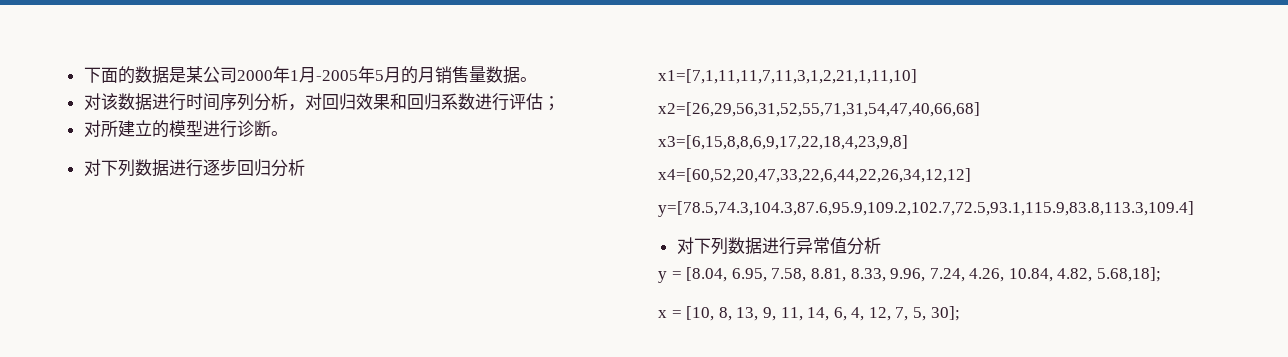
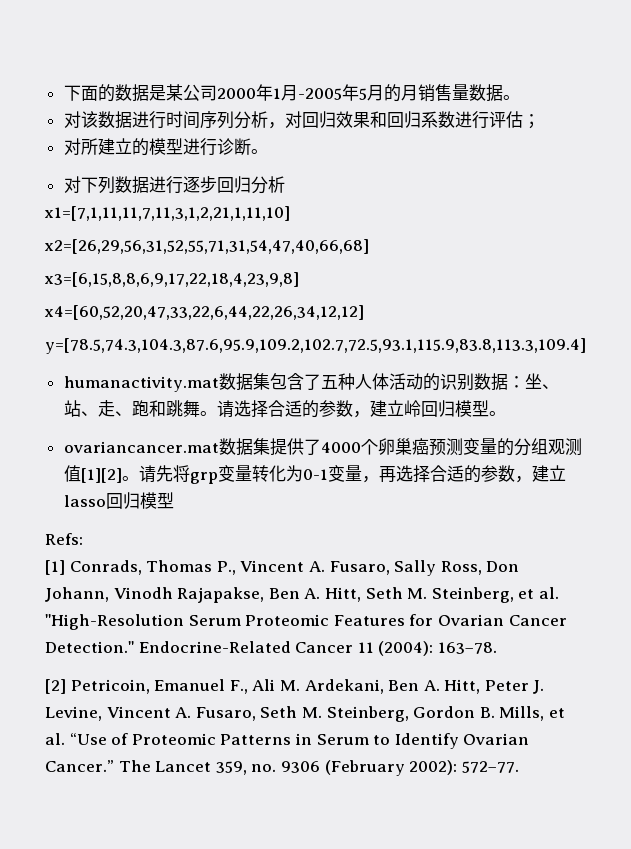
[676,237,881,255] [658,267,1162,283] [658,306,960,321] 对下列数据进行异常值分析 // y = [8.04, 6.95, 7.58, 8.81, 8.33, 9.96, 7.24, 4.26, 10.84, 4.82, 5.68,18]; // x = [10, 8, 13, 9, 11, 14, 6, 4, 12, 7, 5, 30]; -> [63,373,559,392] [63,400,506,418] [63,438,582,456] [63,465,566,484] [63,492,174,509] [45,533,83,545] [45,560,520,576] [45,587,559,603] [45,614,567,630] [45,641,497,656] [45,679,545,694] [45,706,565,722] [45,733,530,749] [45,760,519,776] humanactivity.mat数据集包含了五种人体活动的识别数据：坐、站、走、跑和跳舞。请选择合适的参数，建立岭回归模型。 // ovariancancer.mat数据集提供了4000个卵巢癌预测变量的分组观测值[1][2]。请先将grp变量转化为0-1变量，再选择合适的参数，建立lasso回归模型 // Refs: // [1] Conrads, Thomas P., Vincent A. Fusaro, Sally Ross, Don Johann, Vinodh Rajapakse, Ben A. Hitt, Seth M. Steinberg, et al. "High-Resolution Serum Proteomic Features for Ovarian Cancer Detection." Endocrine-Related Cancer 11 (2004): 163–78. // [2] Petricoin, Emanuel F., Ali M. Ardekani, Ben A. Hitt, Peter J. Levine, Vincent A. Fusaro, Seth M. Steinberg, Gordon B. Mills, et al. “Use of Proteomic Patterns in Serum to Identify Ovarian Cancer.” The Lancet 359, no. 9306 (February 2002): 572–77.

